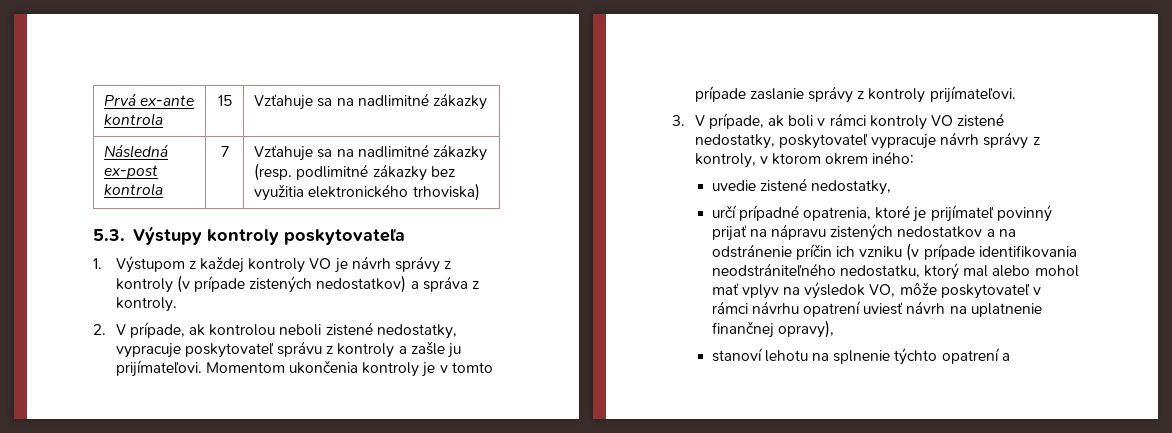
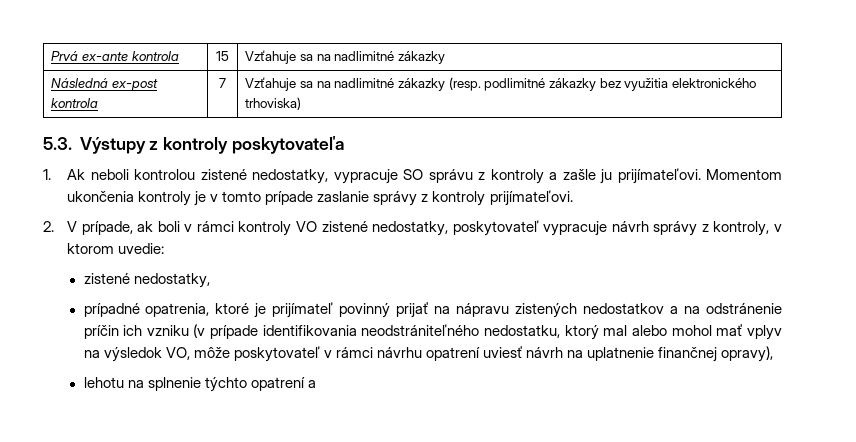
(202, 235) none -> [149,141,159,150] z
[115,256,452,273] [115,275,479,293] [115,297,177,312] [93,322,322,338] Výstupom z každej kontroly VO je návrh správy z kontroly (v prípade zistených nedostatkov) a správa z kontroly. // 2. V prípade, ak kontrolou neboli -> [67,169,196,180] Ak neboli kontrolou
[184,343,273,358] poskytovateľ -> [403,169,424,180] SO
[672,115,685,126] 3. -> [43,221,54,232] 2.
[825,151,915,165] [711,180,756,191] okrem iného: // uvedie -> [118,243,165,254] uvedie: //
[711,205,737,218] určí -> (210, 280) none
[711,348,763,362] stanoví -> (774, 354) none

